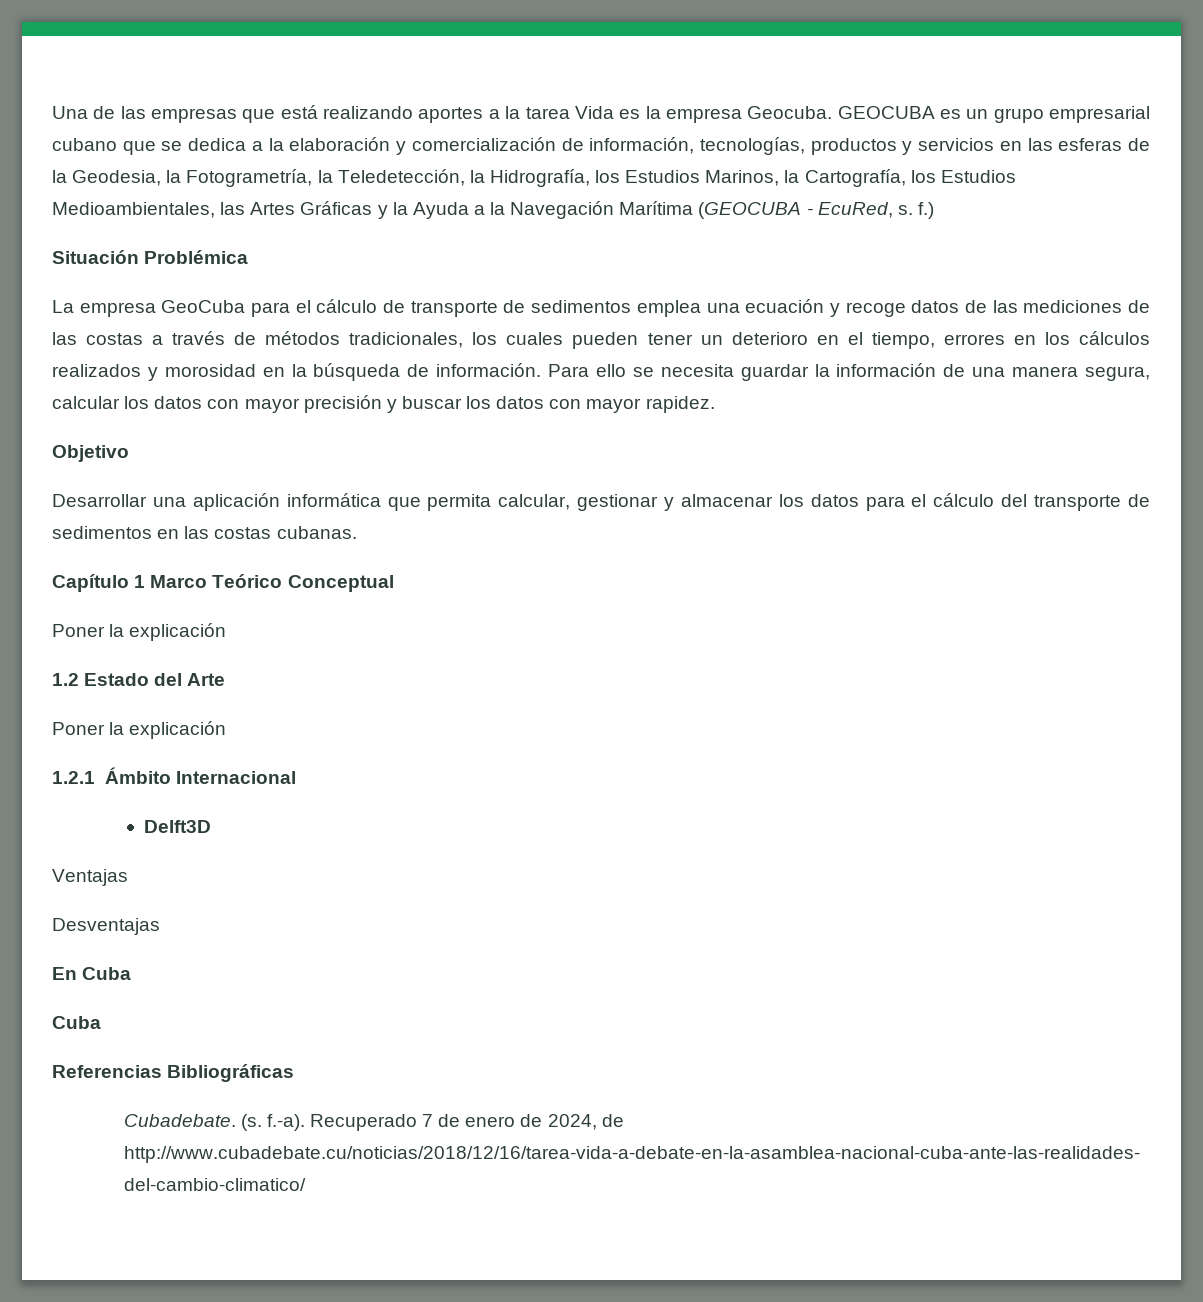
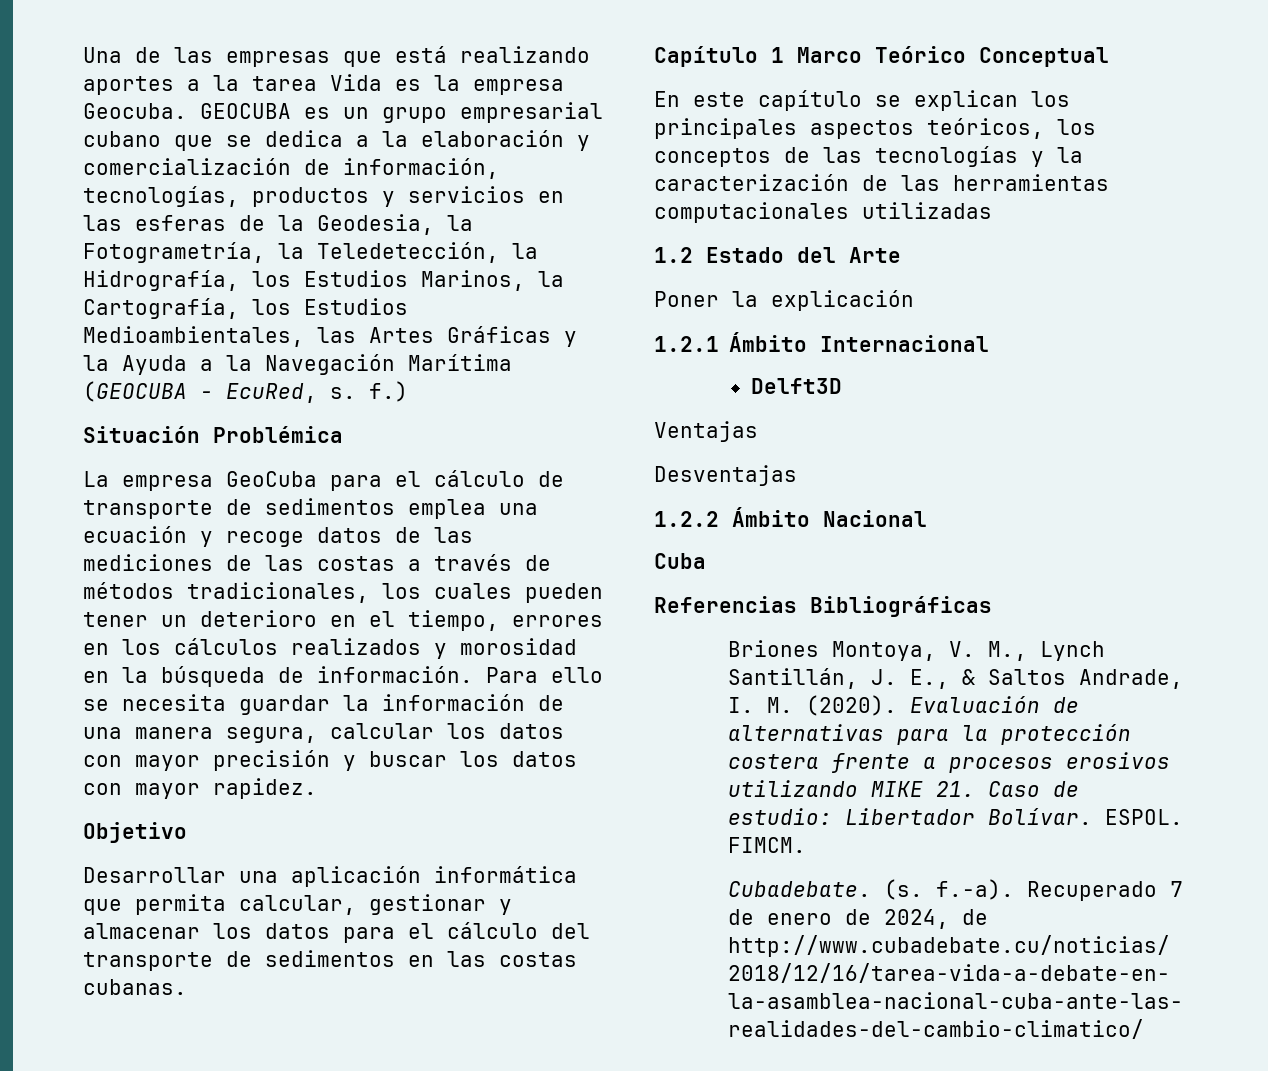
[52,623,227,641] Poner la explicación -> [654,90,1070,111] [654,118,1096,139] [654,146,1083,167] [654,174,1109,191] [654,202,992,223] En este capítulo se explican los principales aspectos teóricos, los conceptos de las tecnologías y la caracterización de las herramientas computacionales utilizadas
[52,967,132,980] En Cuba -> [654,507,927,527] 1.2.2 Ámbito Nacional
(295, 1073) none -> [728,640,1106,661] [728,668,1184,689] [728,695,1080,716] [728,724,1132,745] [728,752,1171,773] [728,780,1080,797] [728,808,1184,825] [728,837,807,853] // Briones Montoya, V. M., Lynch Santillán, J. E., & Saltos Andrade, I. M. (2020). Evaluación de alternativas para la protección costera frente a procesos erosivos utilizando MIKE 21. Caso de estudio: Libertador Bolívar. ESPOL. FIMCM.

